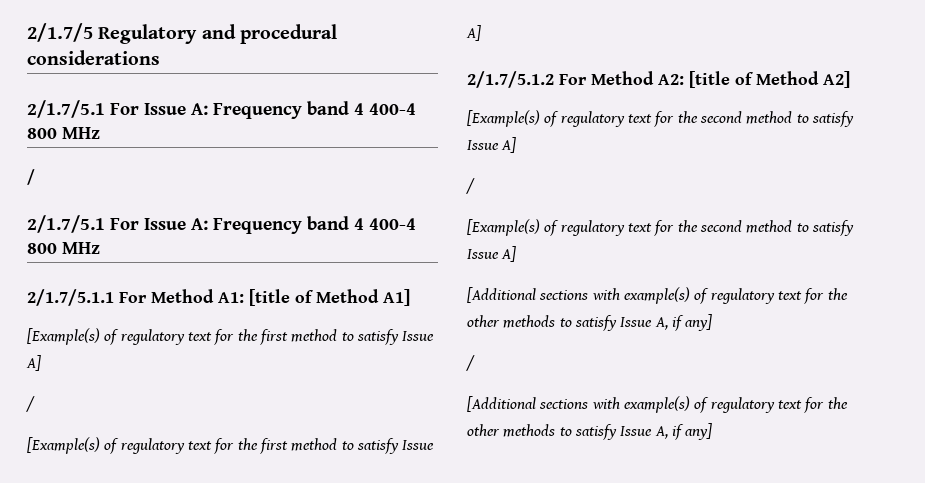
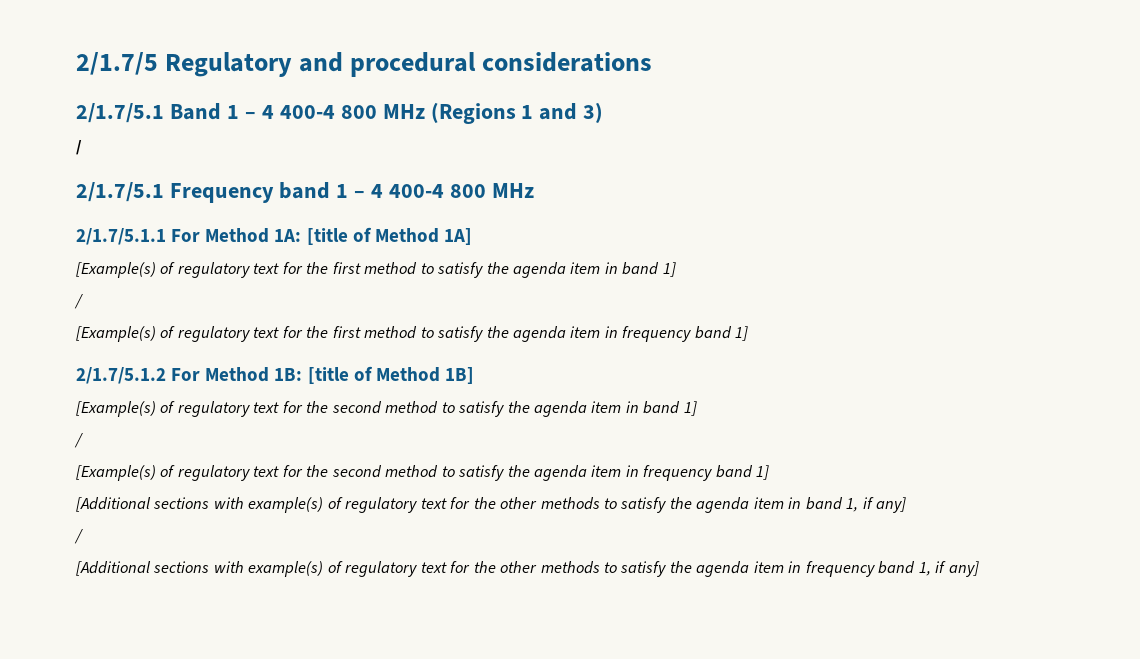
[110,101,416,119] [27,127,100,139] [27,169,35,185] [27,215,349,234] For Issue A: Frequency band 4 400-4 800 MHz // / // 2/1.7/5.1 For Issue A: Frequency band -> [169,102,604,124] [76,140,82,155] [76,182,365,203] Band 1 – 4 400-4 800 MHz (Regions 1 and 3) // / // 2/1.7/5.1 Frequency band 1 –
[218,289,410,306] A1: [title of Method A1] -> [274,227,472,245] 1A: [title of Method 1A]
[402,331,435,341] [26,355,41,371] Issue A] -> [486,262,676,278] the agenda item in band 1]
[402,440,435,450] [466,25,481,41] Issue A] -> [486,326,749,342] the agenda item in frequency band 1]
[658,71,850,88] A2: [title of Method A2] -> [274,366,474,384] 1B: [title of Method 1B]
[467,137,517,153] Issue A] -> [507,401,697,417] the agenda item in band 1]
[467,246,517,262] Issue A] -> [507,465,770,481] the agenda item in frequency band 1]
[620,317,668,330] Issue A, -> [669,497,859,513] the agenda item in band 1,
[620,426,668,439] Issue A, -> [669,561,931,577] the agenda item in frequency band 1,

